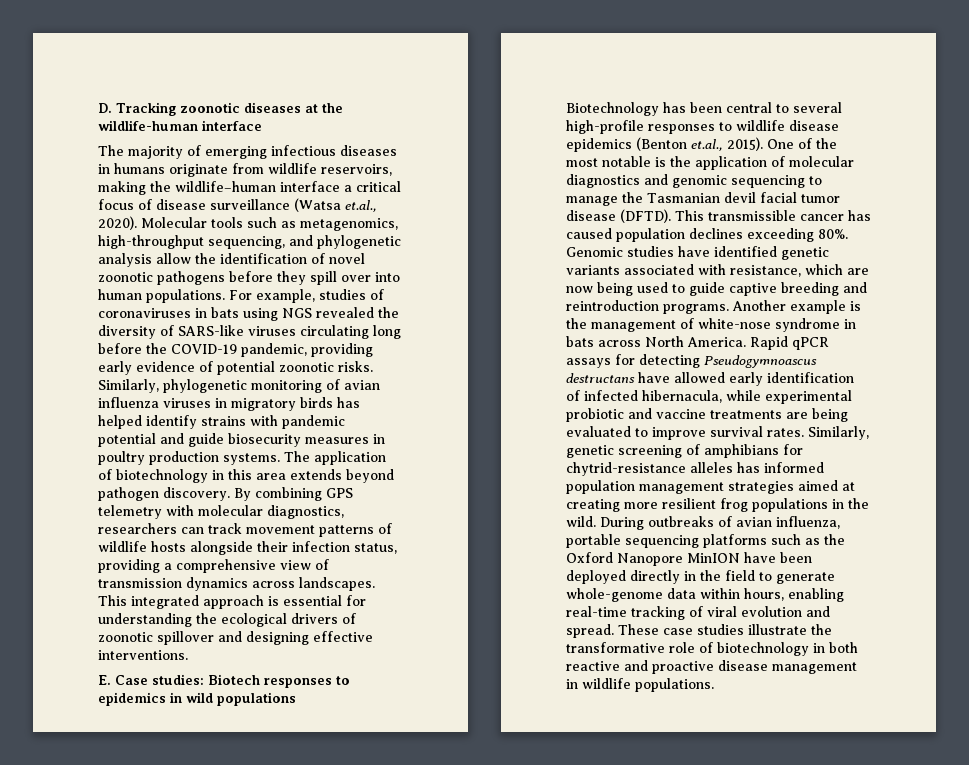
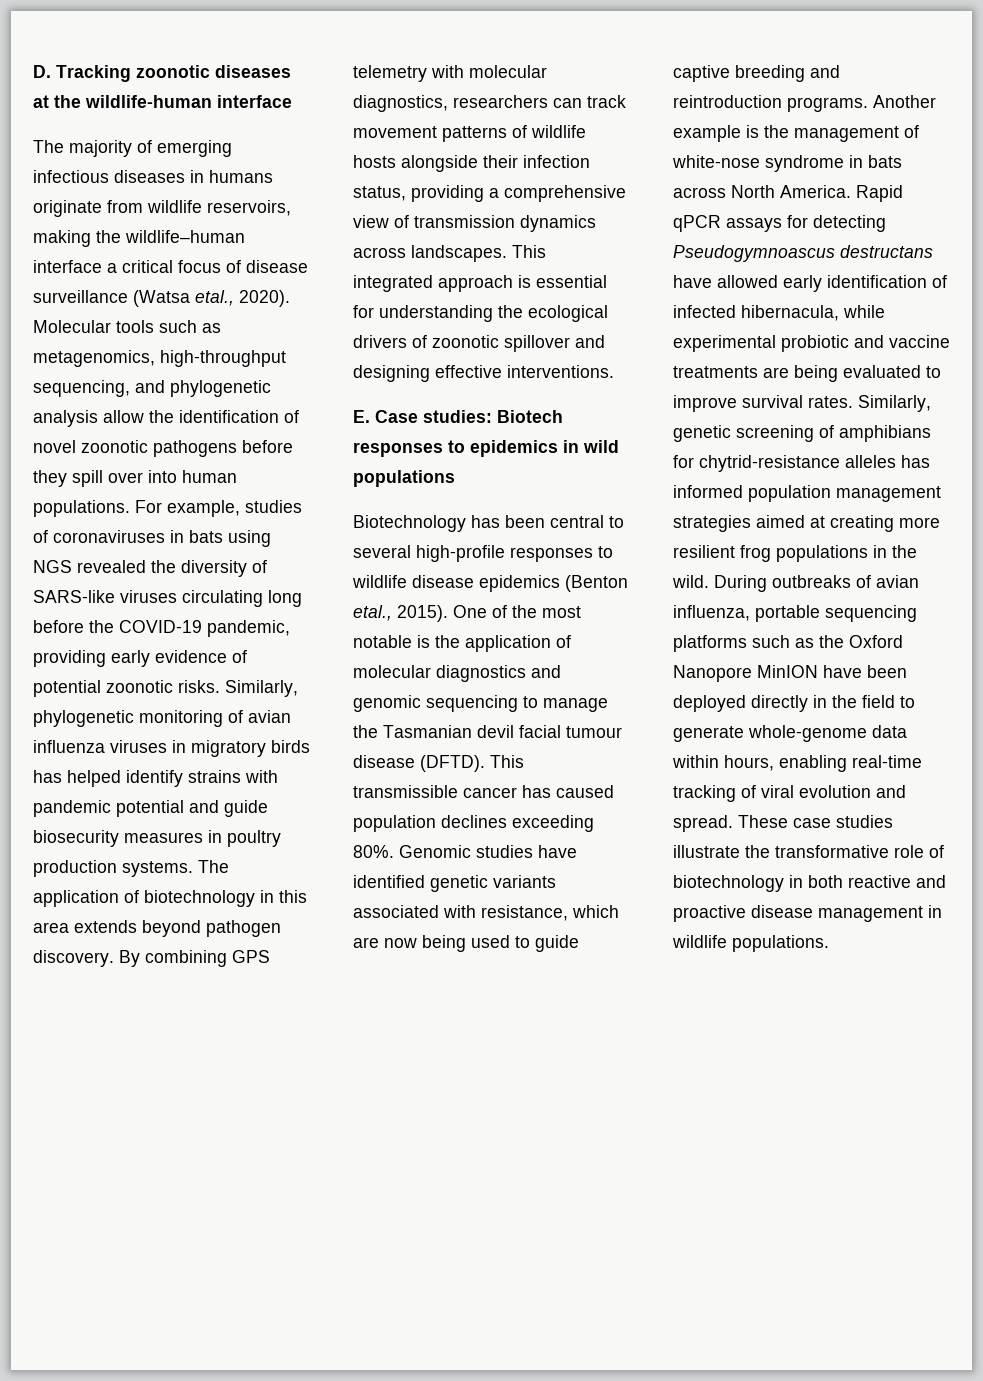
[345,200,377,212] et.al., -> [195,290,234,306] etal.,
[691,139,723,151] et.al., -> [353,605,392,621] etal.,
[801,194,840,203] tumor -> [566,726,622,738] tumour

